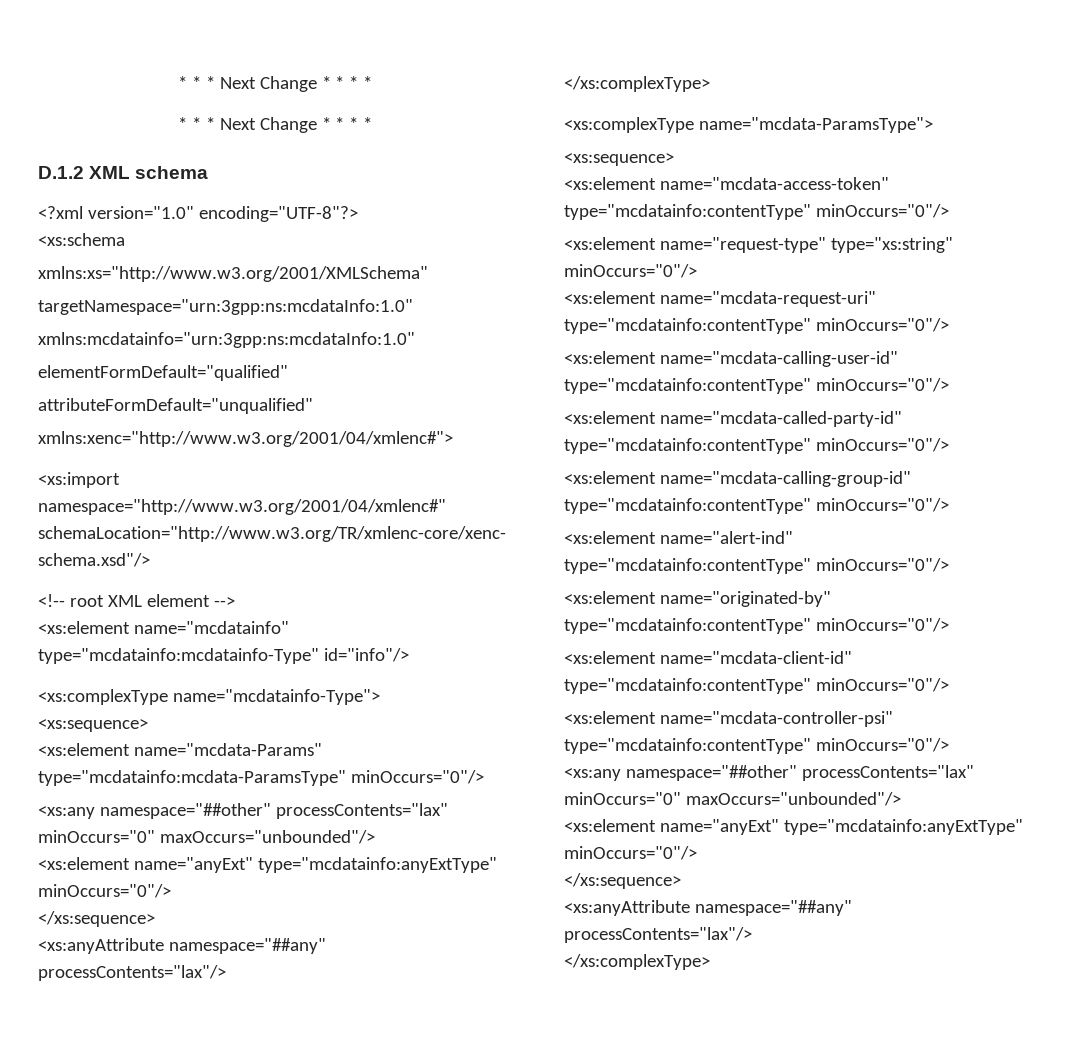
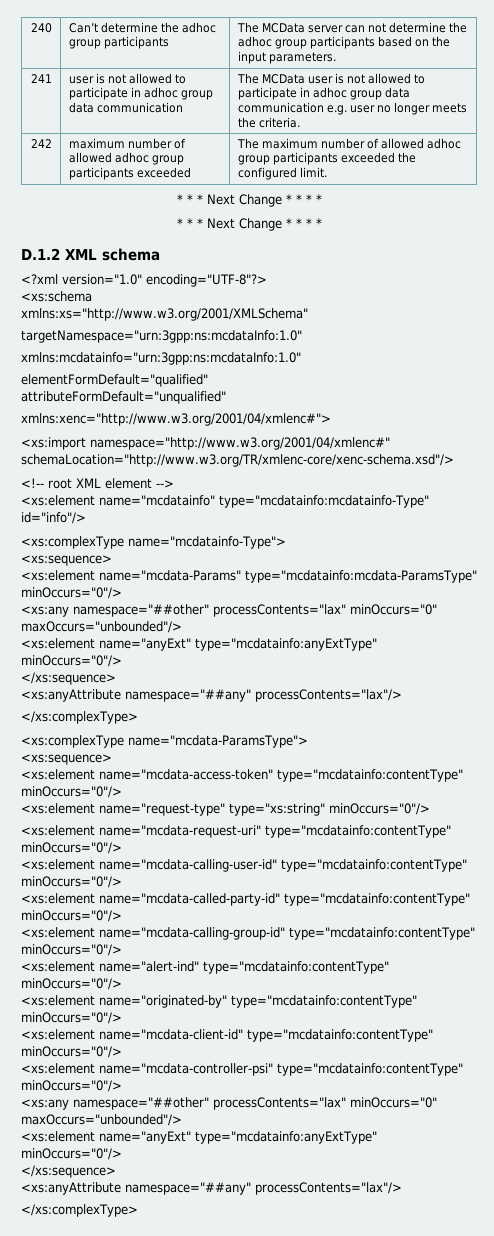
(177, 82) none -> [30,23,52,33] [68,22,216,33] [68,36,169,49] [236,22,468,33] [237,36,451,49] [237,51,336,64] [30,74,52,83] [68,73,187,84] [68,87,213,100] [68,102,183,113] [236,73,426,84] [237,87,411,100] [237,102,468,115] [237,117,300,128] [30,139,52,148] [68,138,186,149] [68,152,184,165] [68,167,191,180] [236,138,462,149] [237,152,416,165] [237,167,327,180] 240 | Can’t determine the adhoc group participants | The MCData server can not determine the adhoc group participants based on the input parameters. // 241 | user is not allowed to participate in adhoc group data communication | The MCData user is not allowed to participate in adhoc group data communication e.g. user no longer meets the criteria. // 242 | maximum number of allowed adhoc group participants exceeded | The maximum number of allowed adhoc group participants exceeded the configured limit. //

